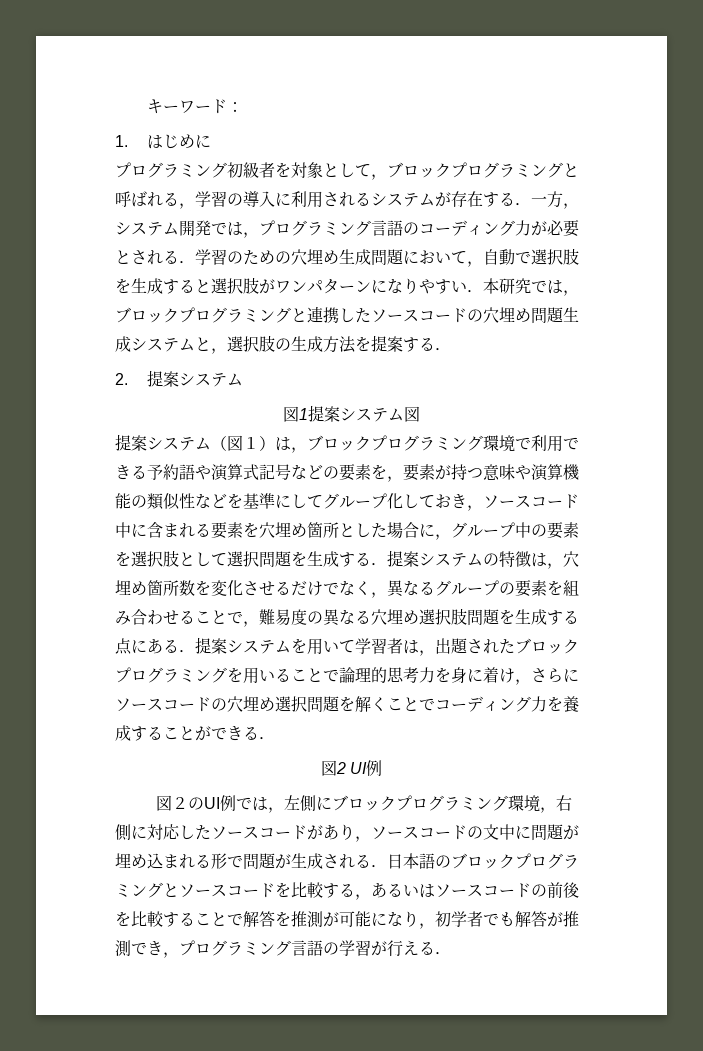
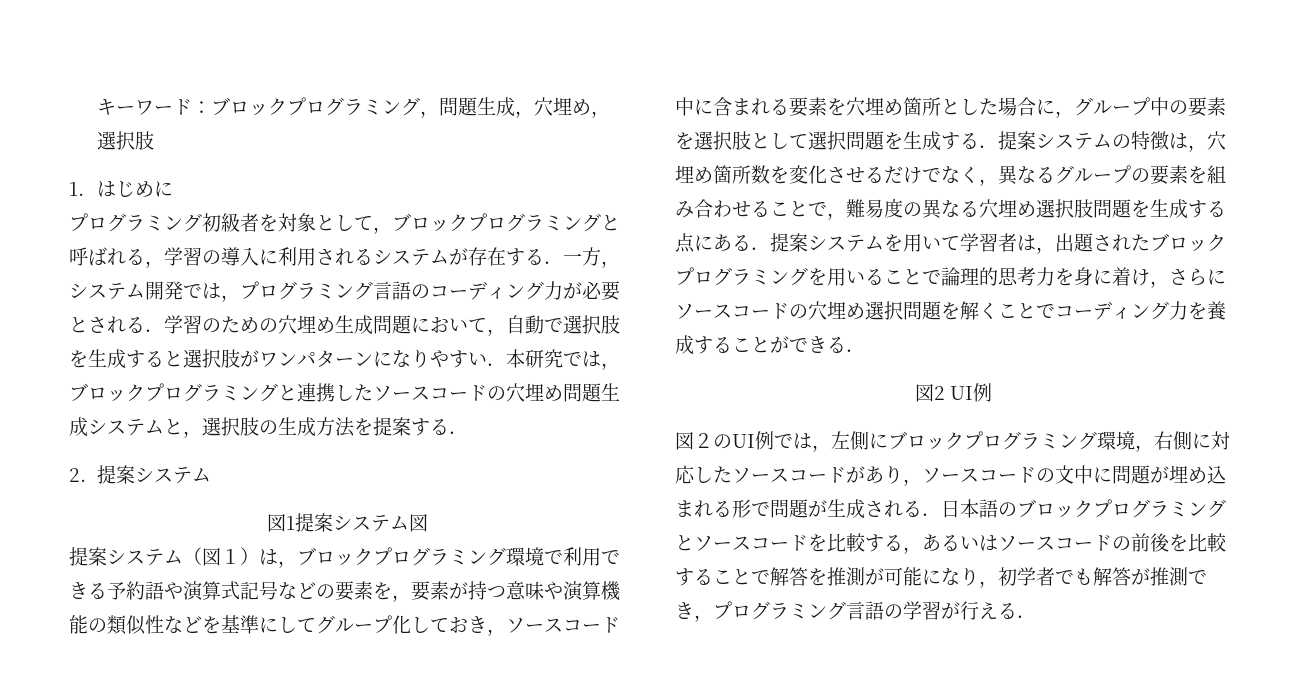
(243, 107) none -> [210,97,610,118] [96,131,154,150] ブロックプログラミング，問題生成，穴埋め，選択肢

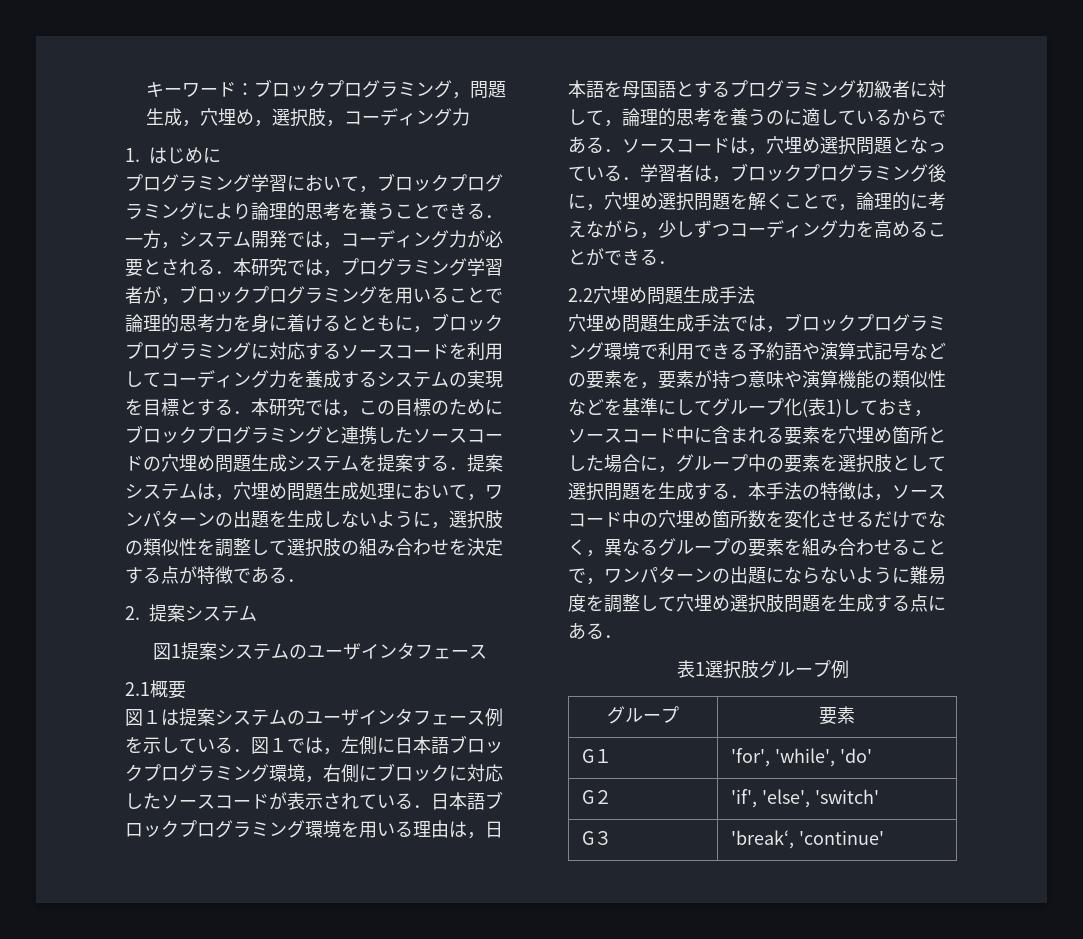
(154, 140) none -> [325,108,470,127] ，コーディング力
[202,213,354,232] 初級者を対象とし -> [251,174,341,192] 学習におい
[601,215,620,231] [69,247,525,268] と呼ばれる，学習の導入に利用されるシステムが存在す -> [197,202,467,221] により論理的思考を養うことでき
[240,281,430,300] プログラミング言語の -> (341, 245) none
[164,315,620,336] [69,349,620,370] 学習のための穴埋め生成問題において，自動で選択肢を生成すると選択肢がワンパターンになりやすい．本研究では， -> [233,258,503,277] [125,285,503,305] [125,313,503,333] [125,342,503,360] [125,370,503,388] [125,398,503,417] 本研究では，プログラミング学習者が，ブロックプログラミングを用いることで論理的思考力を身に着けるとともに，ブロックプログラミングに対応するソースコードを利用してコーディング力を養成するシステムの実現を目標とする．本研究では，この目標のために
[164,417,430,438] と，選択肢の生成方法を提案す -> [359,454,503,472] [125,482,503,501] [125,510,503,529] [125,538,503,557] [125,566,269,584] を提案する．提案システムは，穴埋め問題生成処理において，ワンパターンの出題を生成しないように，選択肢の類似性を調整して選択肢の組み合わせを決定する点が特徴であ
[409,514,428,532] [69,547,259,566] 図 // 提案システム（図１） -> [289,642,487,660] [125,680,186,699] [125,708,503,727] [125,735,503,755] [125,763,503,783] [125,791,503,810] [125,820,503,839] [568,80,946,99] [568,108,946,127] [568,136,946,155] [568,163,946,183] [568,192,946,211] [568,220,946,239] [568,248,676,266] [568,286,755,305] [568,314,748,333] のユーザインタフェース // 2.1概要 // 図１は提案システムのユーザインタフェース例を示している．図１では，左側に日本語ブロックプログラミング環境，右側にブロックに対応したソースコードが表示されている．日本語ブロックプログラミング環境を用いる理由は，日本語を母国語とするプログラミング初級者に対して，論理的思考を養うのに適しているからである．ソースコードは，穴埋め選択問題となっている．学習者は，ブロックプログラミング後に，穴埋め選択問題を解くことで，論理的に考えながら，少しずつコーディング力を高めることができる． // 2.2穴埋め問題生成手法 // 穴埋め問題生成手法で
(411, 624) none -> [802,398,842,418] (表1)
[998,131,1207,152] 提案システムの特徴は， -> [748,482,946,501] [568,510,658,528] 本手法の特徴は，ソースコード中の
[846,199,979,219] 難易度の異なる -> [604,566,946,585] [568,594,676,613] ワンパターンの出題にならないように難易度を調整して
[770,233,1226,254] [675,267,1226,288] [675,301,1226,320] [675,335,865,355] [914,383,993,402] [675,431,1230,452] [675,465,1226,486] [675,499,1226,519] [675,533,1227,554] [675,567,1207,588] [675,601,1036,622] 提案システムを用いて学習者は，出題されたブロックプログラミングを用いることで論理的思考力を身に着け，さらにソースコードの穴埋め選択問題を解くことでコーディング力を養成することができる． // 図2 UI例 // 図２のUI例では，左側にブロックプログラミング環境，右側に対応したソースコードがあり，ソースコードの文中に問題が埋め込まれる形で問題が生成される．日本語のブロックプログラミングとソースコードを比較する，あるいはソースコードの前後を比較することで解答を推測が可能になり，初学者でも解答が推測でき，プログラミング言語の学習が行える． -> [677,660,849,679] [607,706,679,724] [819,706,855,725] [582,749,613,763] [731,748,873,767] [582,790,613,804] [731,789,880,808] [582,831,613,845] [731,830,885,849] // 表1選択肢グループ例 // グループ | 要素 // G１ | 'for', 'while', 'do' // G２ | 'if', 'else', 'switch' // G３ | 'break‘, 'continue'

